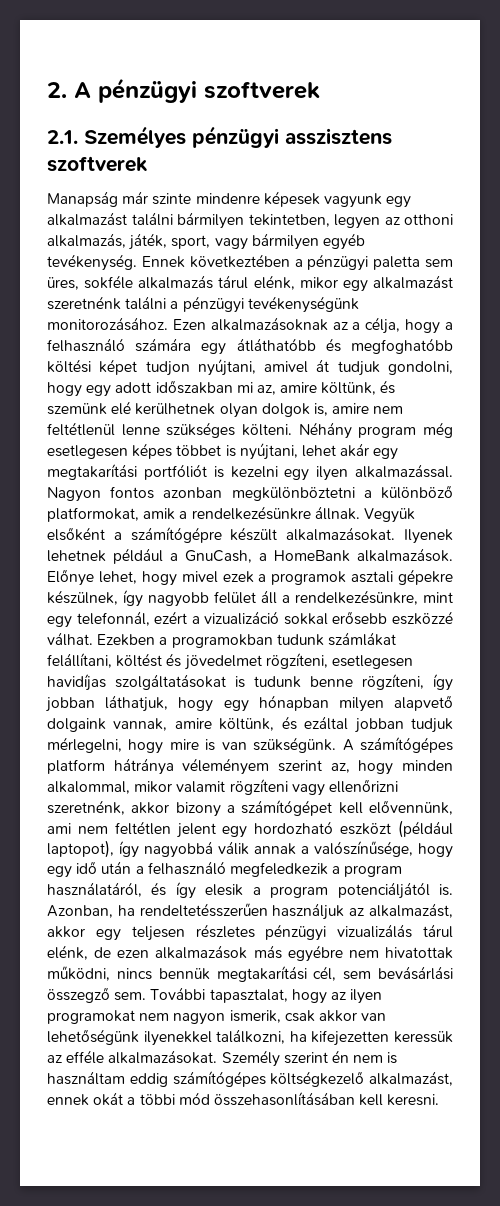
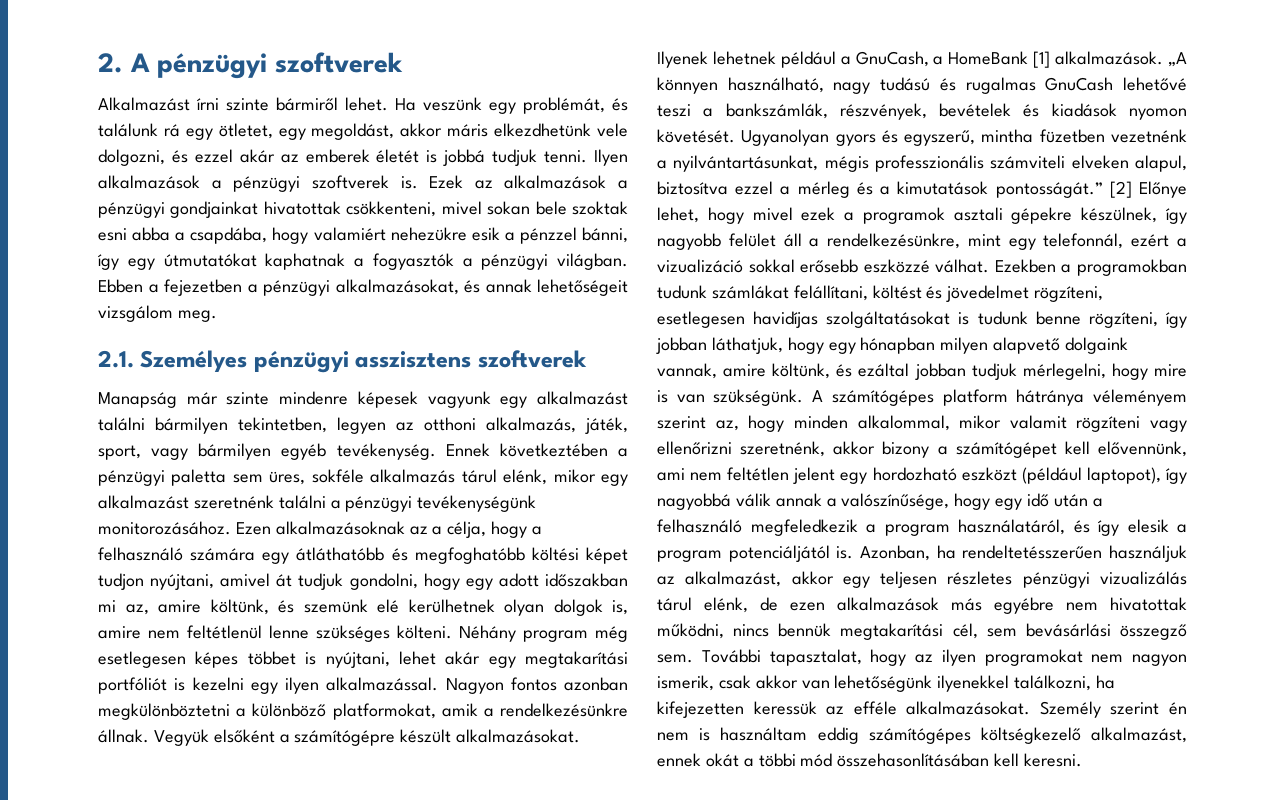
(320, 90) none -> [98,97,628,114] [98,123,629,140] [98,149,629,166] [98,175,628,192] [98,201,629,218] [98,227,629,244] [97,253,628,270] [98,279,628,296] [98,305,217,322] // Alkalmazást írni szinte bármiről lehet. Ha veszünk egy problémát, és találunk rá egy ötletet, egy megoldást, akkor máris elkezdhetünk vele dolgozni, és ezzel akár az emberek életét is jobbá tudjuk tenni. Ilyen alkalmazások a pénzügyi szoftverek is. Ezek az alkalmazások a pénzügyi gondjainkat hivatottak csökkenteni, mivel sokan bele szoktak esni abba a csapdába, hogy valamiért nehezükre esik a pénzzel bánni, így egy útmutatókat kaphatnak a fogyasztók a pénzügyi világban. Ebben a fejezetben a pénzügyi alkalmazásokat, és annak lehetőségeit vizsgálom meg.
[357,548,453,562] alkalmazások. -> [1033,51,1187,68] [657,77,1187,94] [657,103,1187,120] [657,129,1187,146] [657,155,1187,172] [657,181,1132,198] [1] alkalmazások. „A könnyen használható, nagy tudású és rugalmas GnuCash lehetővé teszi a bankszámlák, részvények, bevételek és kiadások nyomon követését. Ugyanolyan gyors és egyszerű, mintha füzetben vezetnénk a nyilvántartásunkat, mégis professzionális számviteli elveken alapul, biztosítva ezzel a mérleg és a kimutatások pontosságát.” [2]

